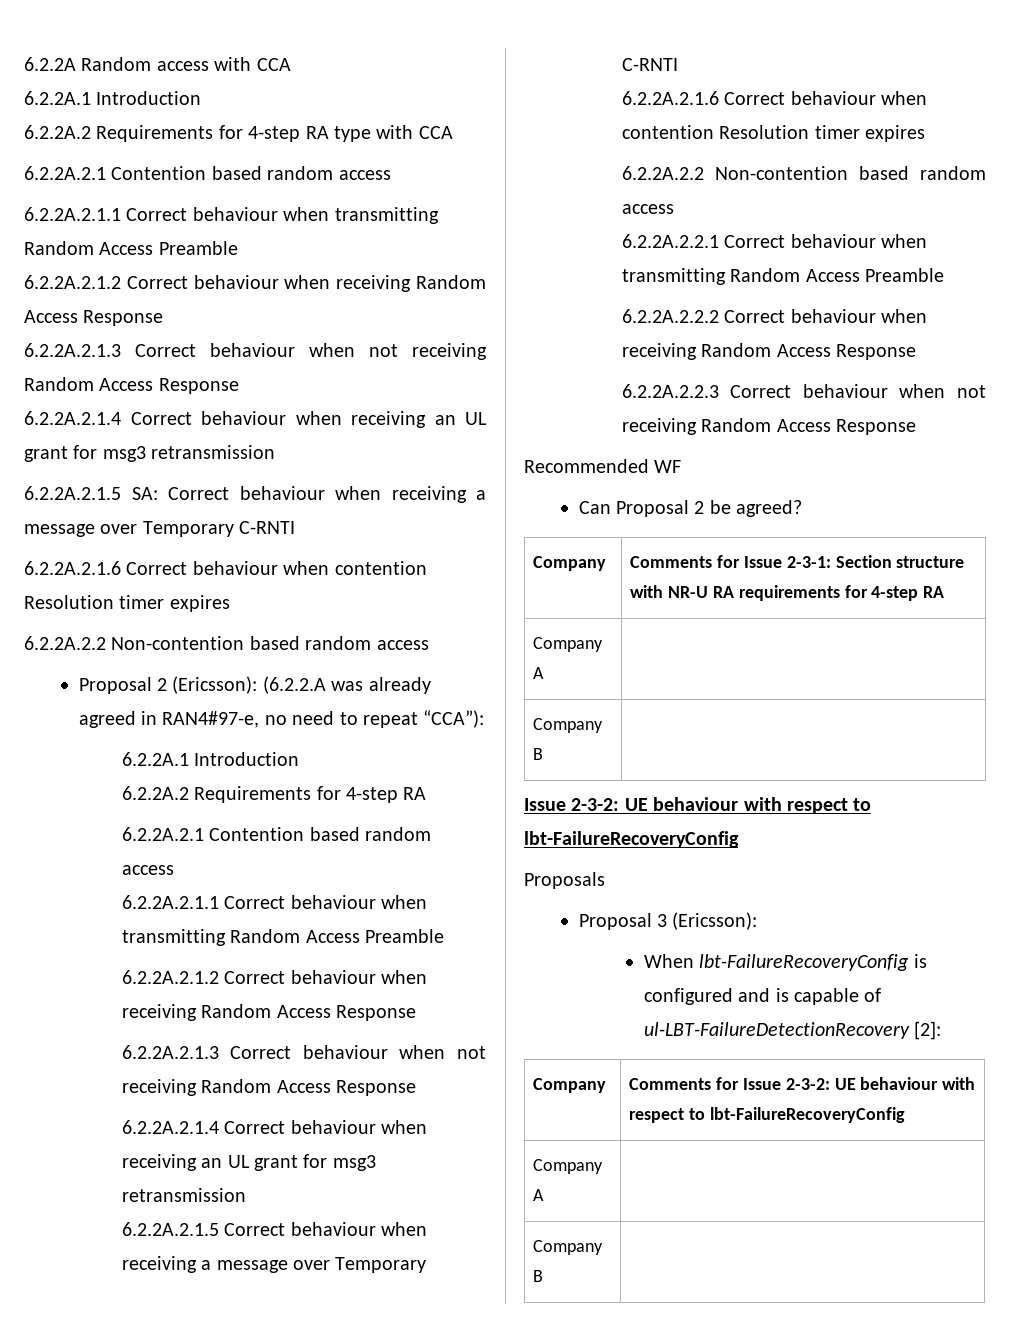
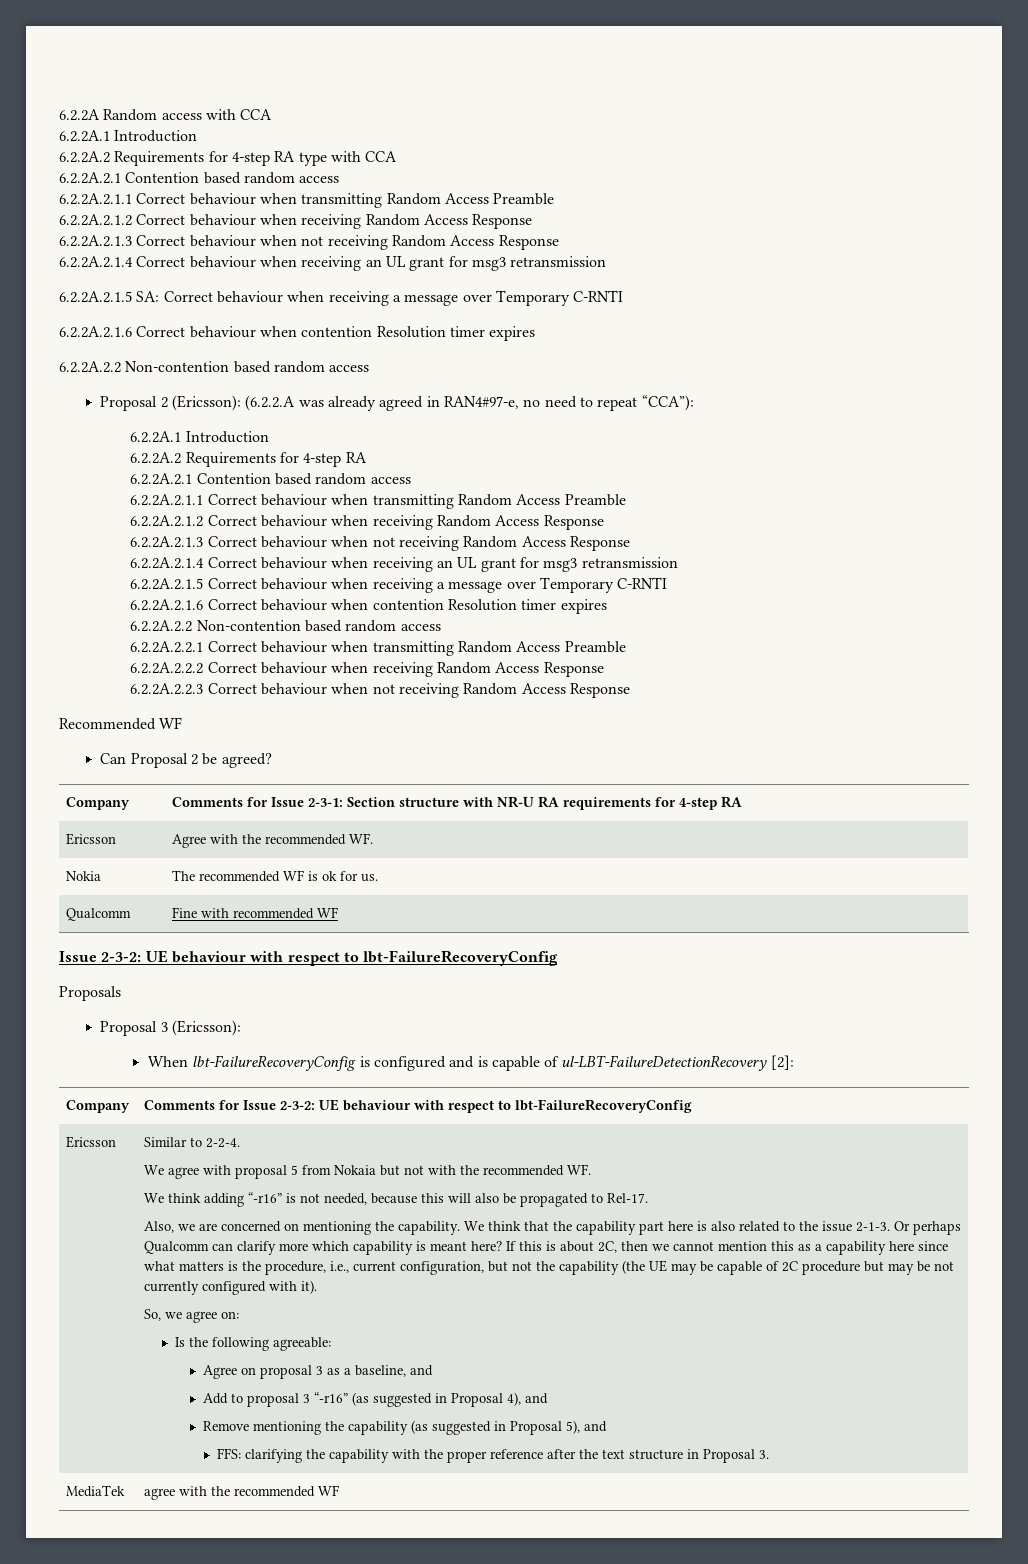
[533,637,604,652] [533,667,545,679] [533,718,604,733] [533,748,544,760] Company A | // Company B | -> [66,833,117,845] [172,833,374,848] [66,871,102,881] [172,870,379,882] [66,908,132,921] [172,907,339,919] Ericsson | Agree with the recommended WF. // Nokia | The recommended WF is ok for us. // Qualcomm | Fine with recommended WF
[533,1159,604,1174] [533,1189,545,1201] [533,1240,604,1255] [533,1270,544,1282] Company A | // Company B | -> [66,1136,117,1148] [144,1137,241,1148] [144,1164,592,1179] [144,1192,649,1207] [144,1221,962,1235] [144,1241,949,1255] [144,1260,955,1275] [144,1280,318,1295] [144,1309,240,1323] [174,1337,331,1351] [203,1365,434,1379] [203,1392,549,1407] [203,1420,608,1435] [217,1448,770,1463] [66,1485,126,1497] [144,1485,340,1500] Ericsson | Similar to 2-2-4. // We agree with proposal 5 from Nokaia but not with the recommended WF. // We think adding “-r16” is not needed, because this will also be propagated to Rel-17. // Also, we are concerned on mentioning the capability. We think that the capability part here is also related to the issue 2-1-3. Or perhaps Qualcomm can clarify more which capability is meant here? If this is about 2C, then we cannot mention this as a capability here since what matters is the procedure, i.e., current configuration, but not the capability (the UE may be capable of 2C procedure but may be not currently configured with it). // So, we agree on: // Is the following agreeable: // Agree on proposal 3 as a baseline, and // Add to proposal 3 “-r16” (as suggested in Proposal 4), and // Remove mentioning the capability (as suggested in Proposal 5), and // FFS: clarifying the capability with the proper reference after the text structure in Proposal 3. // MediaTek | agree with the recommended WF

